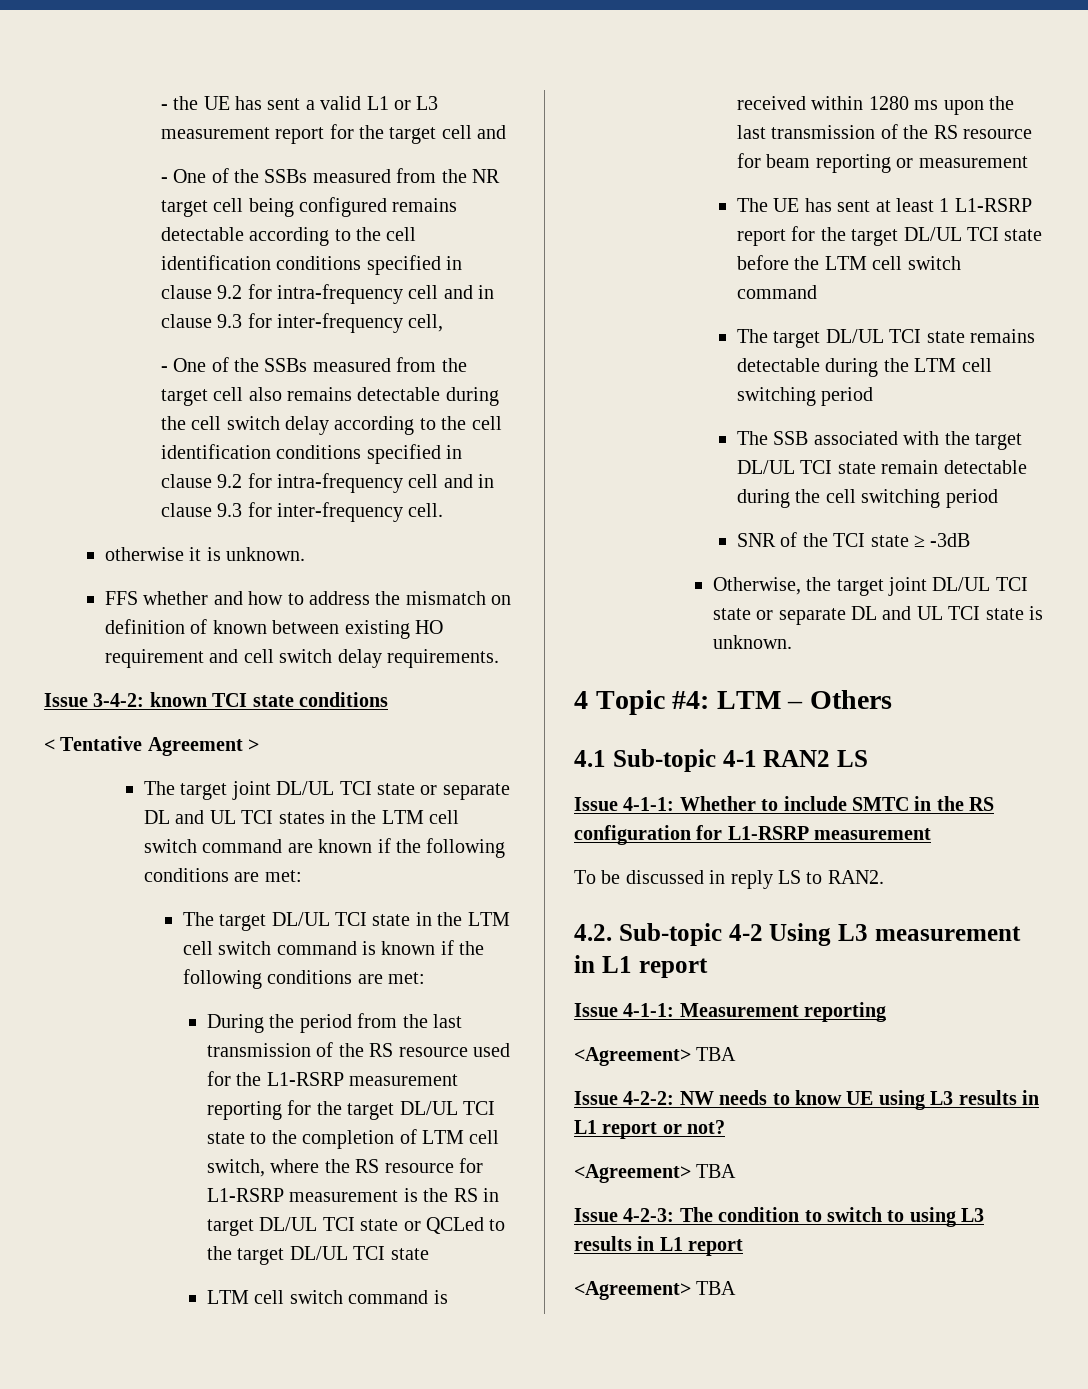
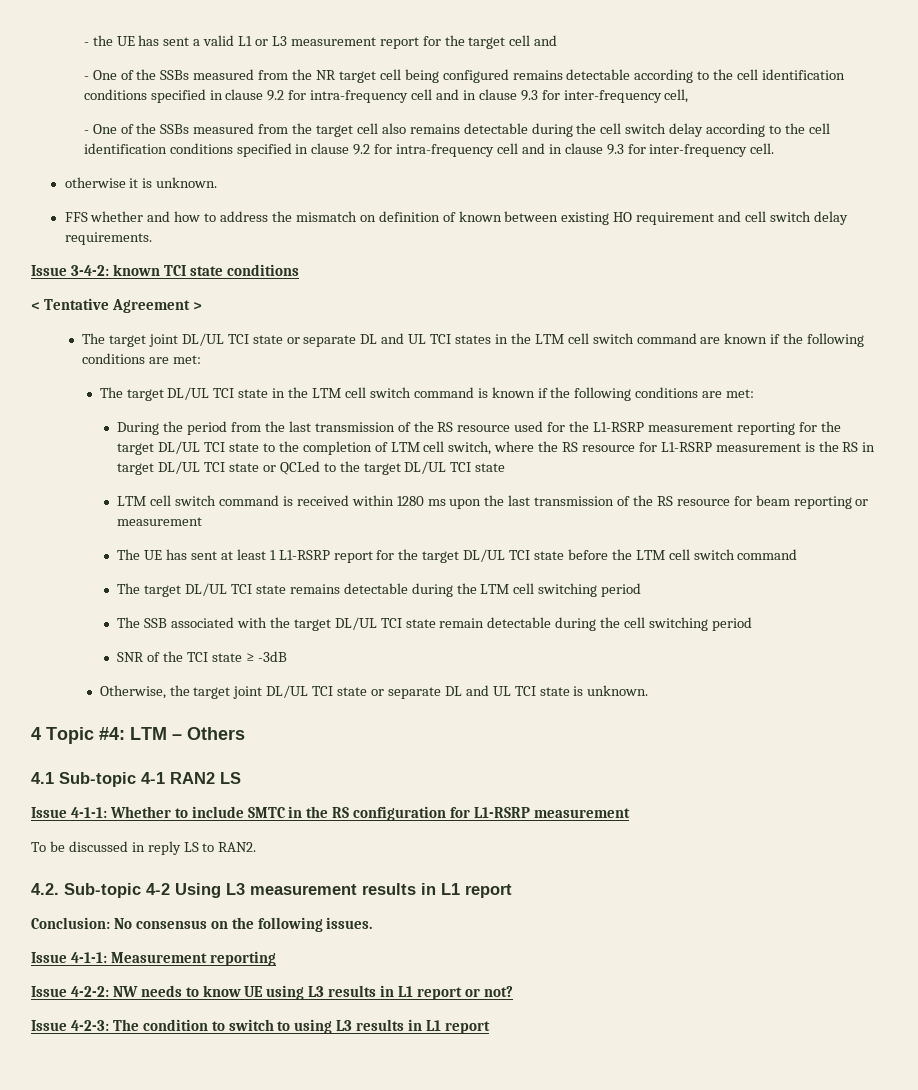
[574,955,708,978] in L1 report -> [362,883,512,898] [31,917,373,932] results in L1 report // Conclusion: No consensus on the following issues.
[574,1047,737,1066] // <Agreement> TBA -> (276, 958) none
[574,1164,737,1183] // <Agreement> TBA -> (513, 991) none
[574,1281,737,1300] // <Agreement> TBA -> (490, 1027) none

